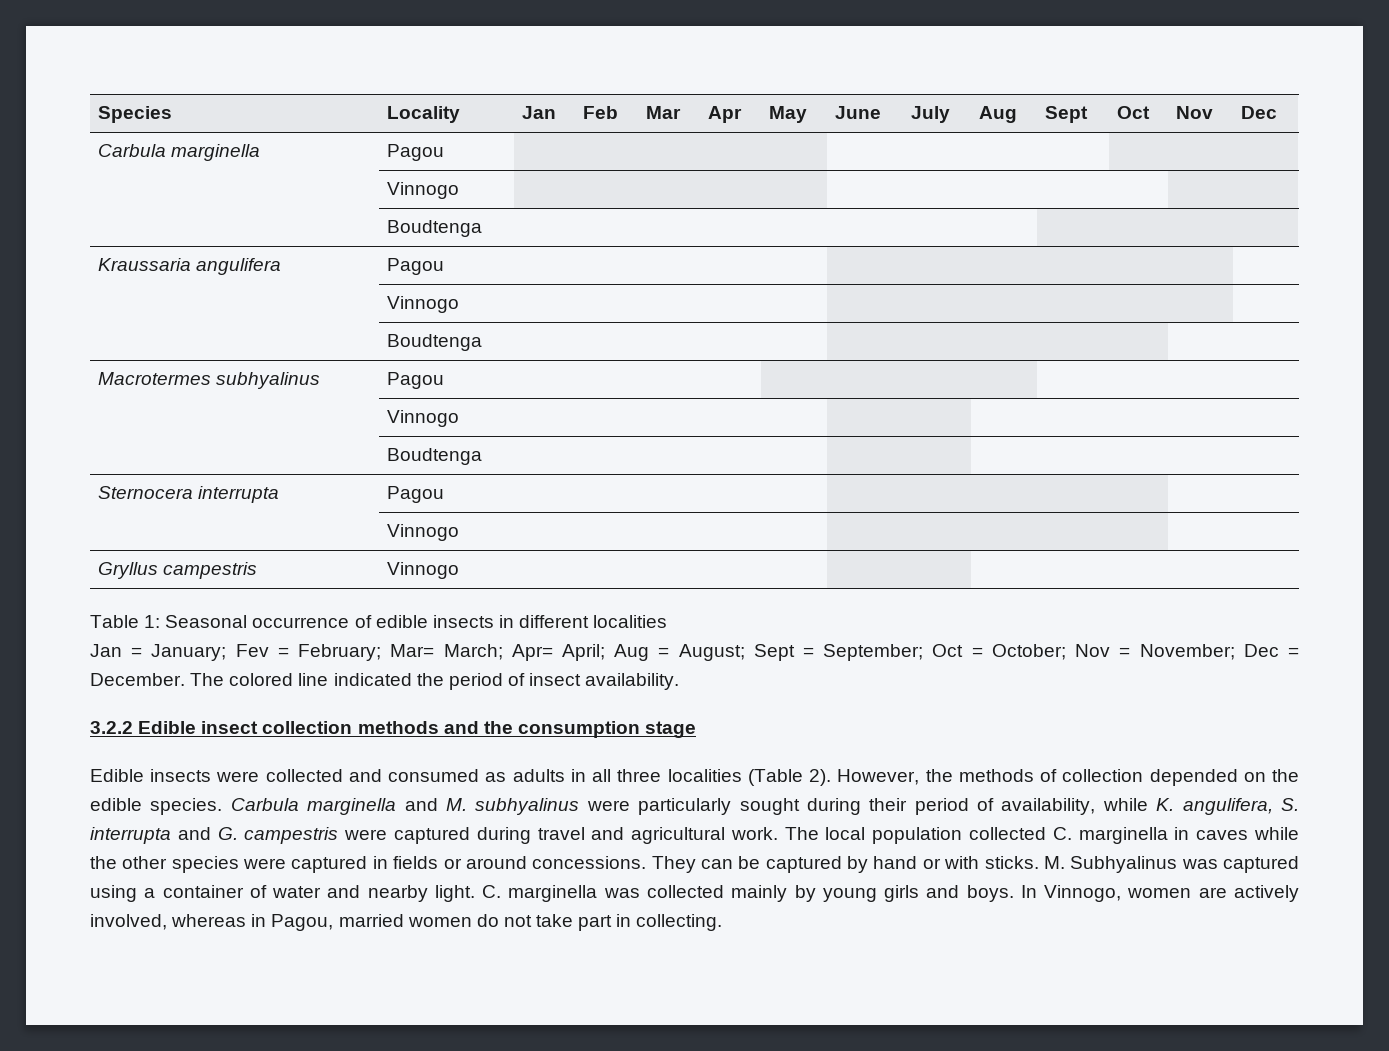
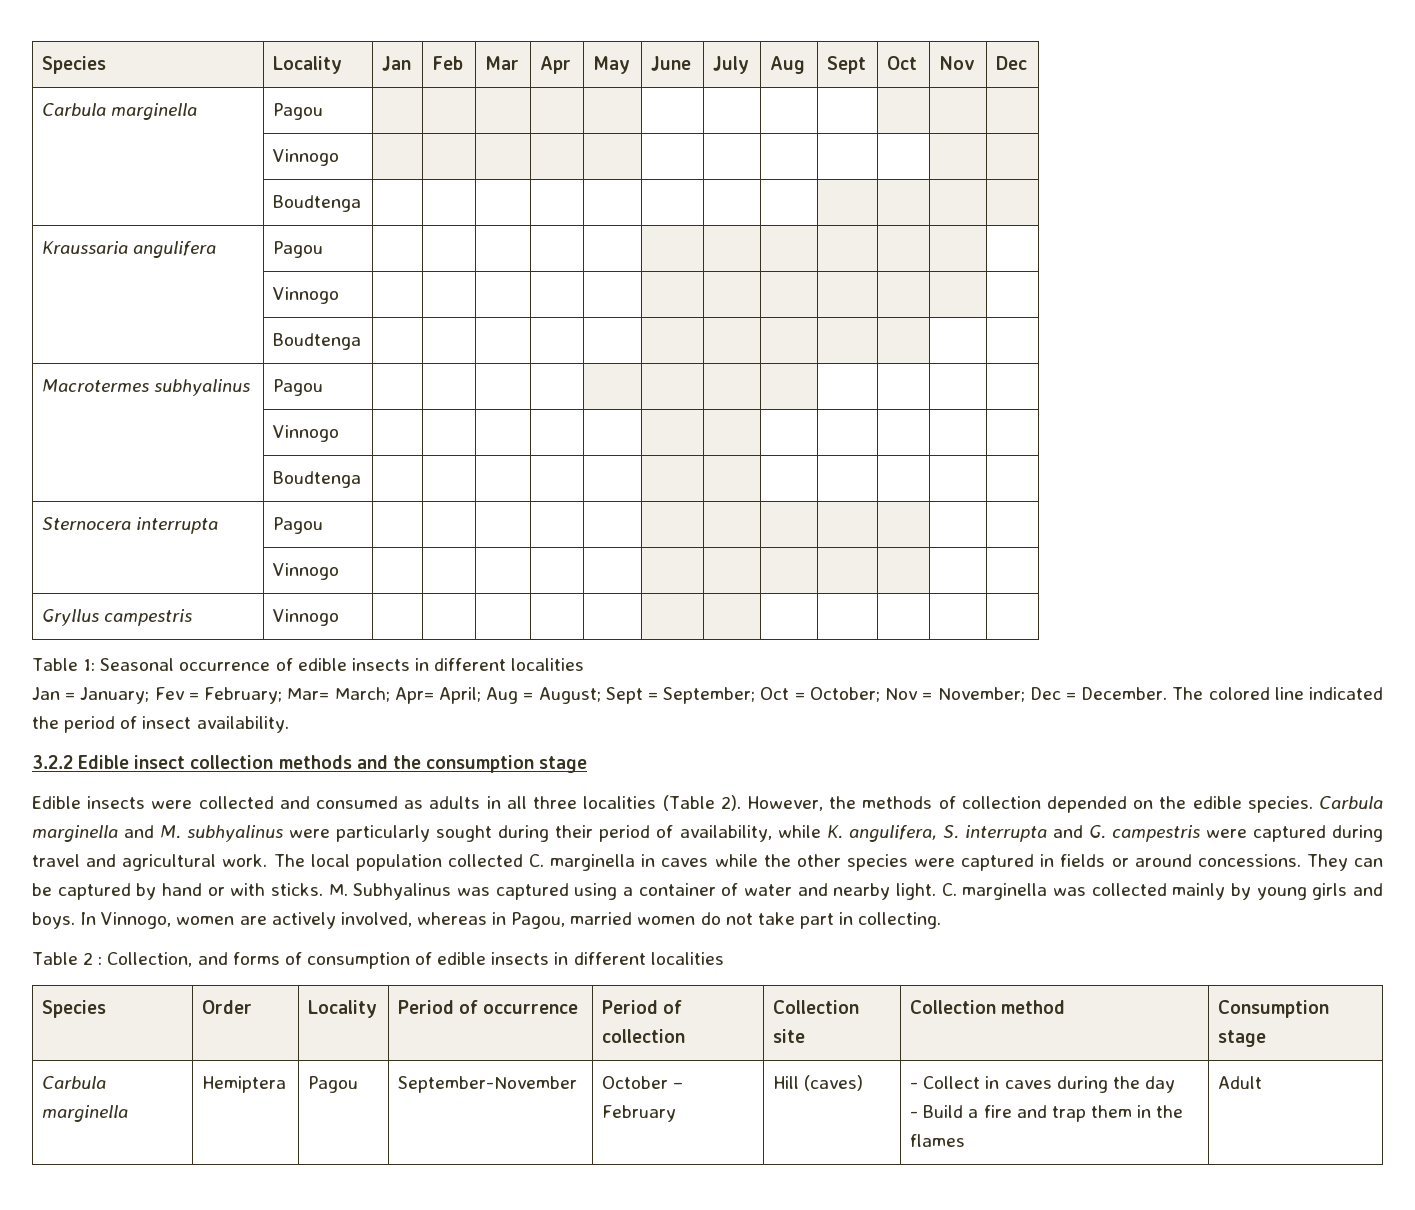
(723, 922) none -> [32,952,724,969] [42,1000,107,1018] [202,1000,253,1014] [308,1000,378,1018] [398,1000,579,1014] [602,1000,683,1014] [602,1029,686,1043] [773,1000,860,1014] [773,1029,806,1043] [910,1000,1066,1014] [1218,1000,1330,1018] [1218,1030,1267,1047] [42,1076,107,1089] [42,1105,129,1122] [202,1076,287,1093] [308,1076,359,1093] [398,1076,578,1093] [602,1076,684,1089] [602,1105,677,1122] [773,1075,864,1091] [910,1076,1176,1093] [910,1105,1184,1122] [910,1134,966,1147] [1218,1076,1263,1089] // Table 2 : Collection, and forms of consumption of edible insects in different localities // Species | Order | Locality | Period of occurrence | Period of collection | Collection site | Collection method | Consumption stage // Carbula marginella | Hemiptera | Pagou | September-November | October – February | Hill (caves) | - Collect in caves during the day // - Build a fire and trap them in the flames | Adult

